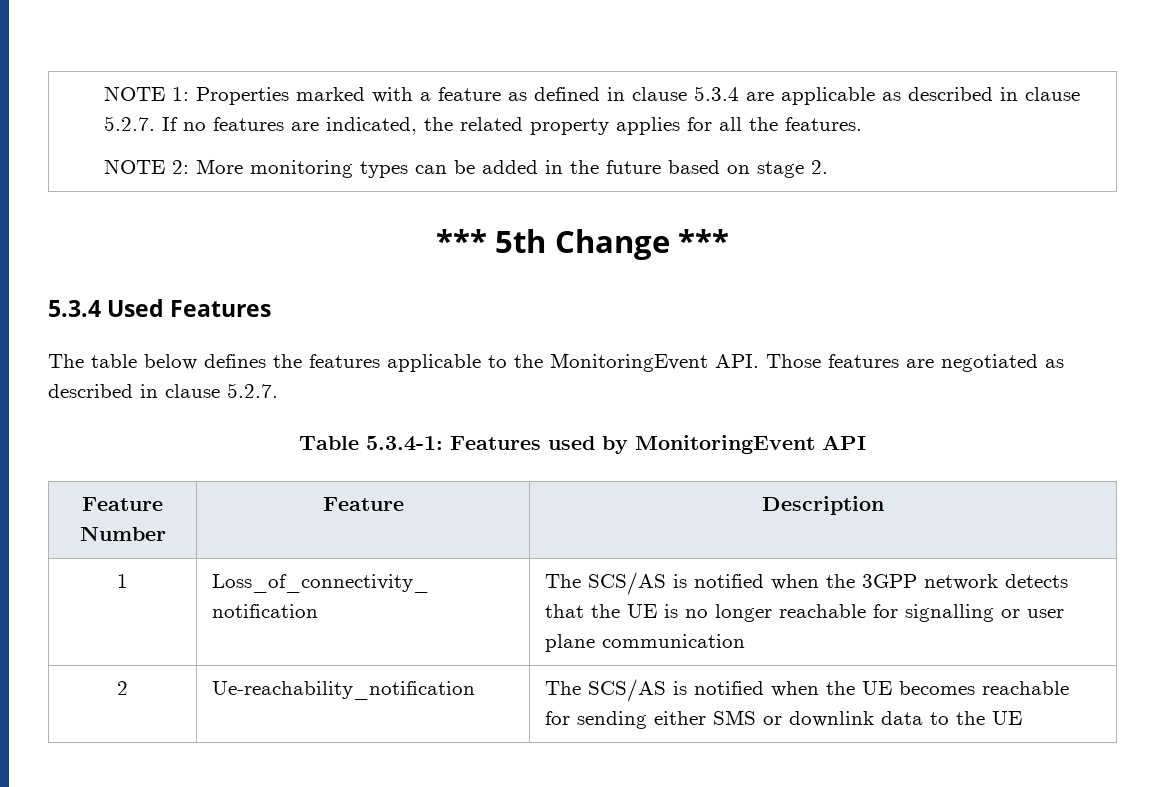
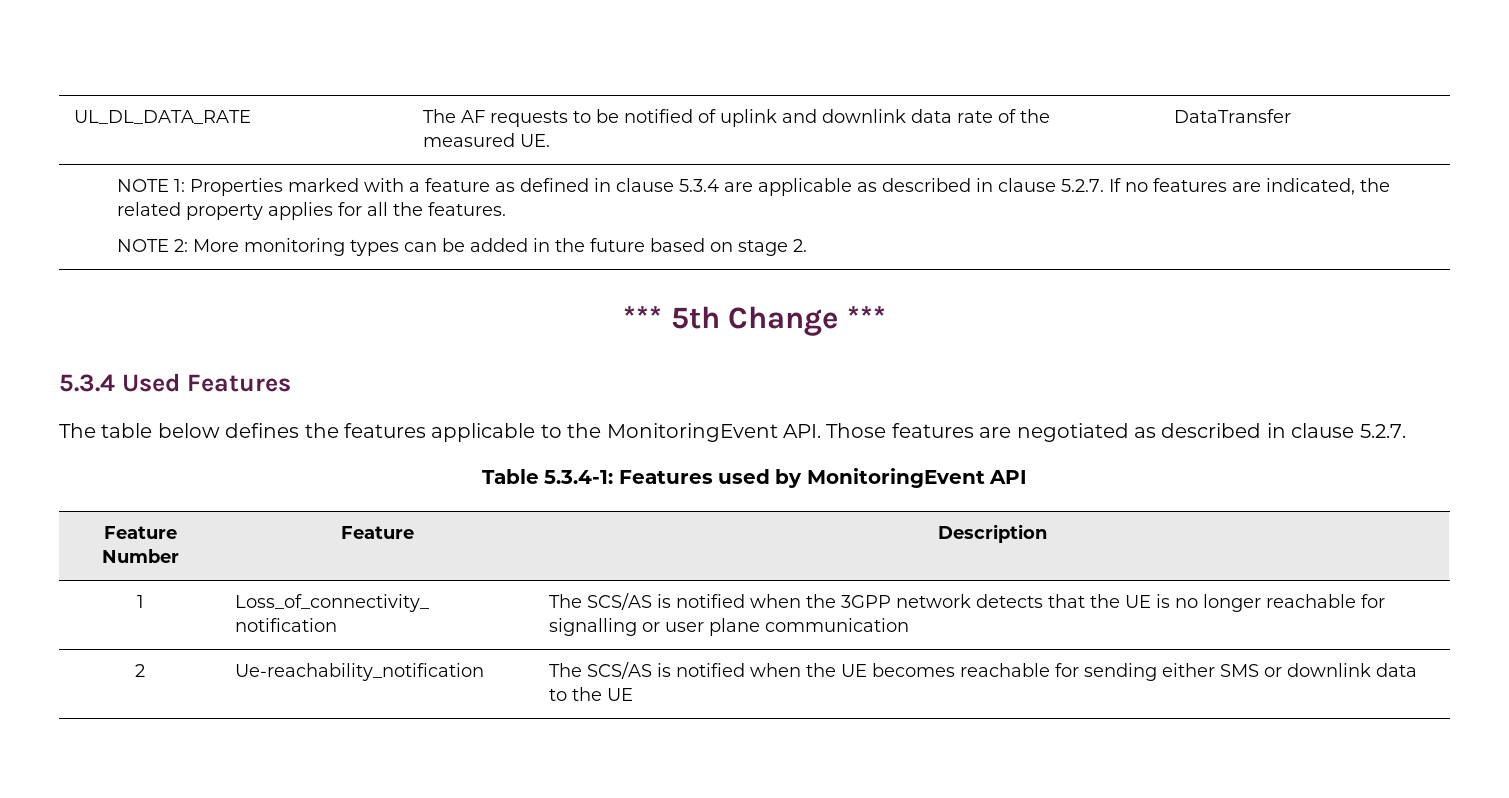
(104, 93) none -> [74,110,252,124] [423,109,1051,127] [423,133,551,147] [1174,109,1292,123] UL_DL_DATA_RATE | The AF requests to be notified of uplink and downlink data rate of the measured UE. | DataTransfer //

